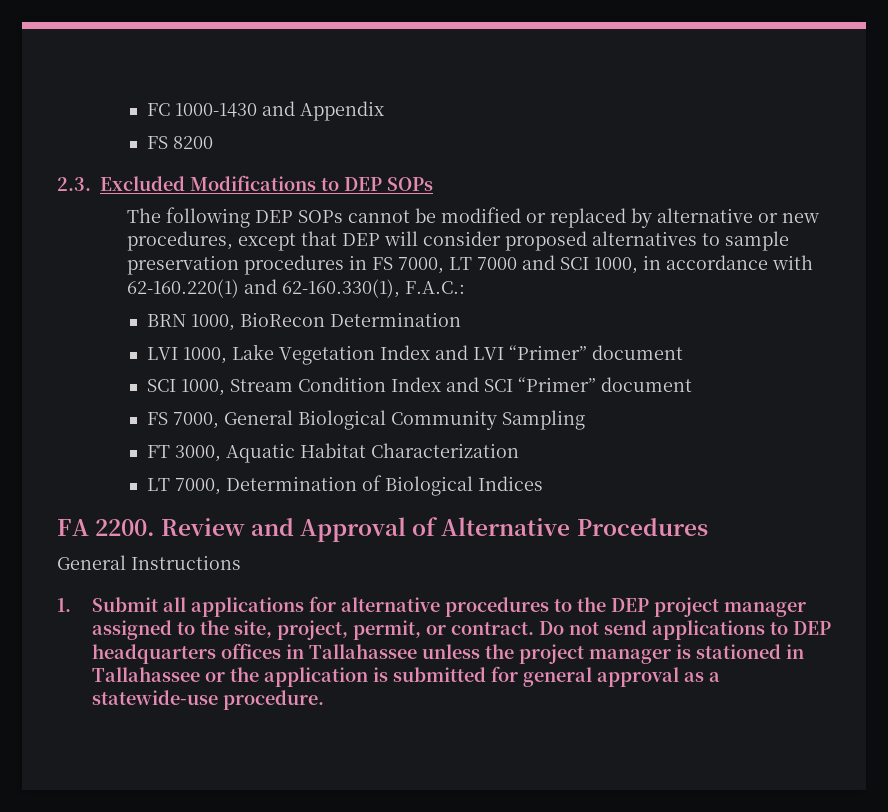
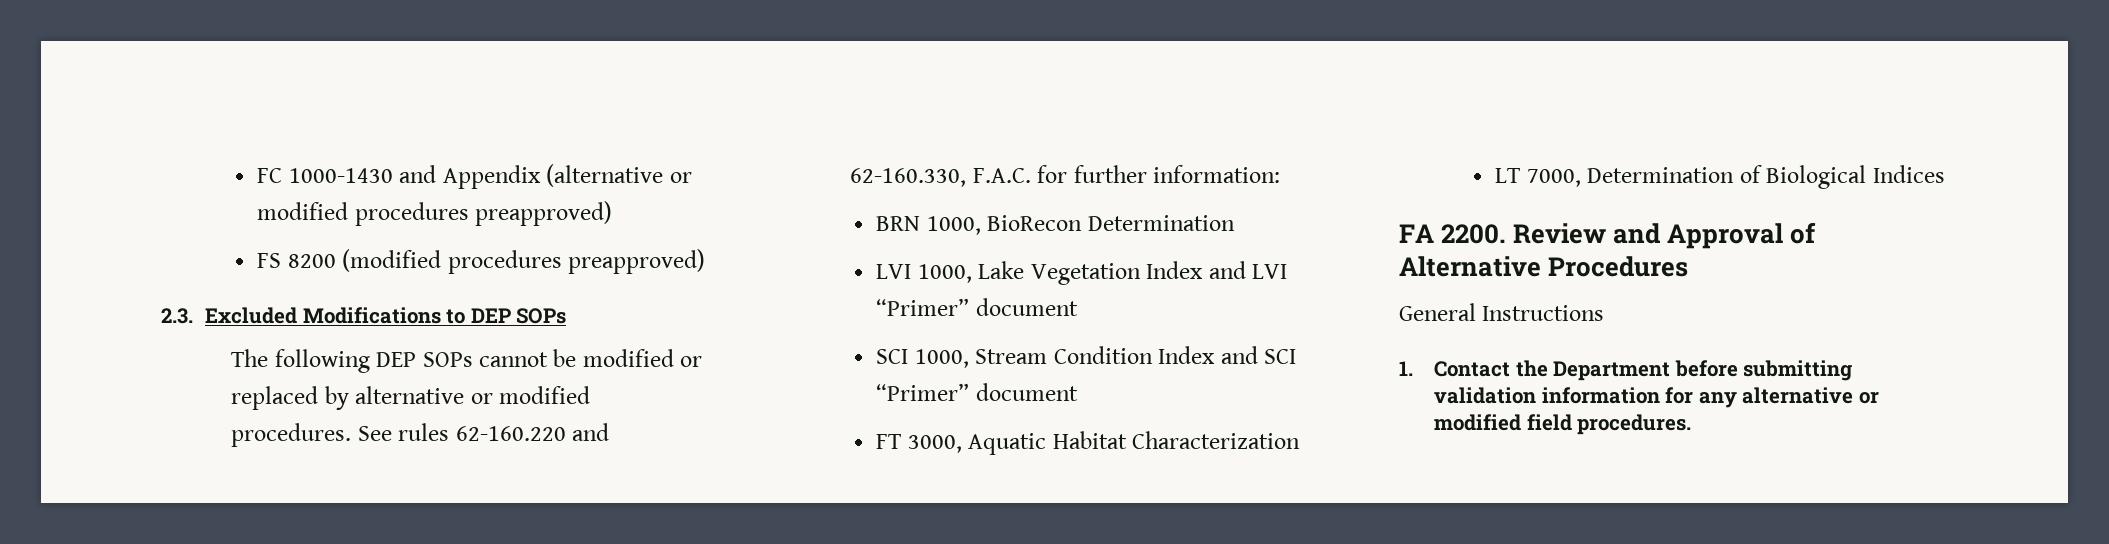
(384, 111) none -> [546,164,692,187] [257,201,613,226] (alternative or modified procedures preapproved)
(213, 142) none -> [342,249,706,274] (modified procedures preapproved)
[781,213,819,223] [126,231,789,251] [126,255,813,275] [126,279,465,298] new procedures, except that DEP will consider proposed alternatives to sample preservation procedures in FS 7000, LT 7000 and SCI 1000, in accordance with 62-160.220(1) and 62-160.330(1), F.A.C.: -> [499,386,591,404] [231,423,610,447] [850,165,1281,187] modified procedures. See rules 62-160.220 and 62-160.330, F.A.C. for further information:
[146,410,585,430] // FS 7000, General Biological Community Sampling -> (1078, 392) none
[91,596,806,617] [91,620,831,640] [91,643,804,664] [91,666,720,687] [91,690,324,710] Submit all applications for alternative procedures to the DEP project manager assigned to the site, project, permit, or contract. Do not send applications to DEP headquarters offices in Tallahassee unless the project manager is stationed in Tallahassee or the application is submitted for general approval as a statewide-use procedure. -> [1434,360,1853,381] [1434,387,1879,408] [1434,414,1692,435] Contact the Department before submitting validation information for any alternative or modified field procedures.

